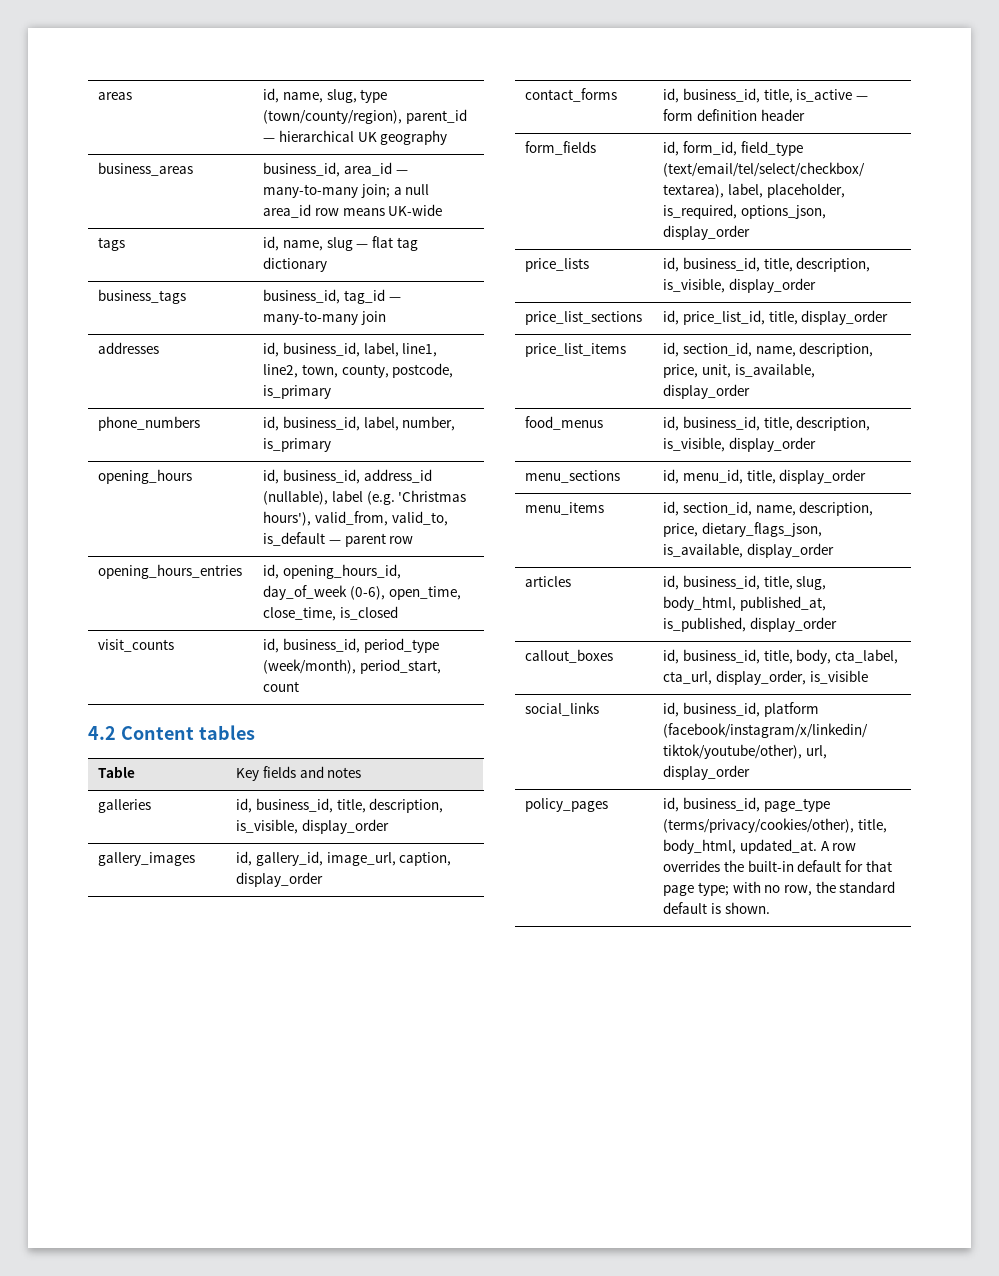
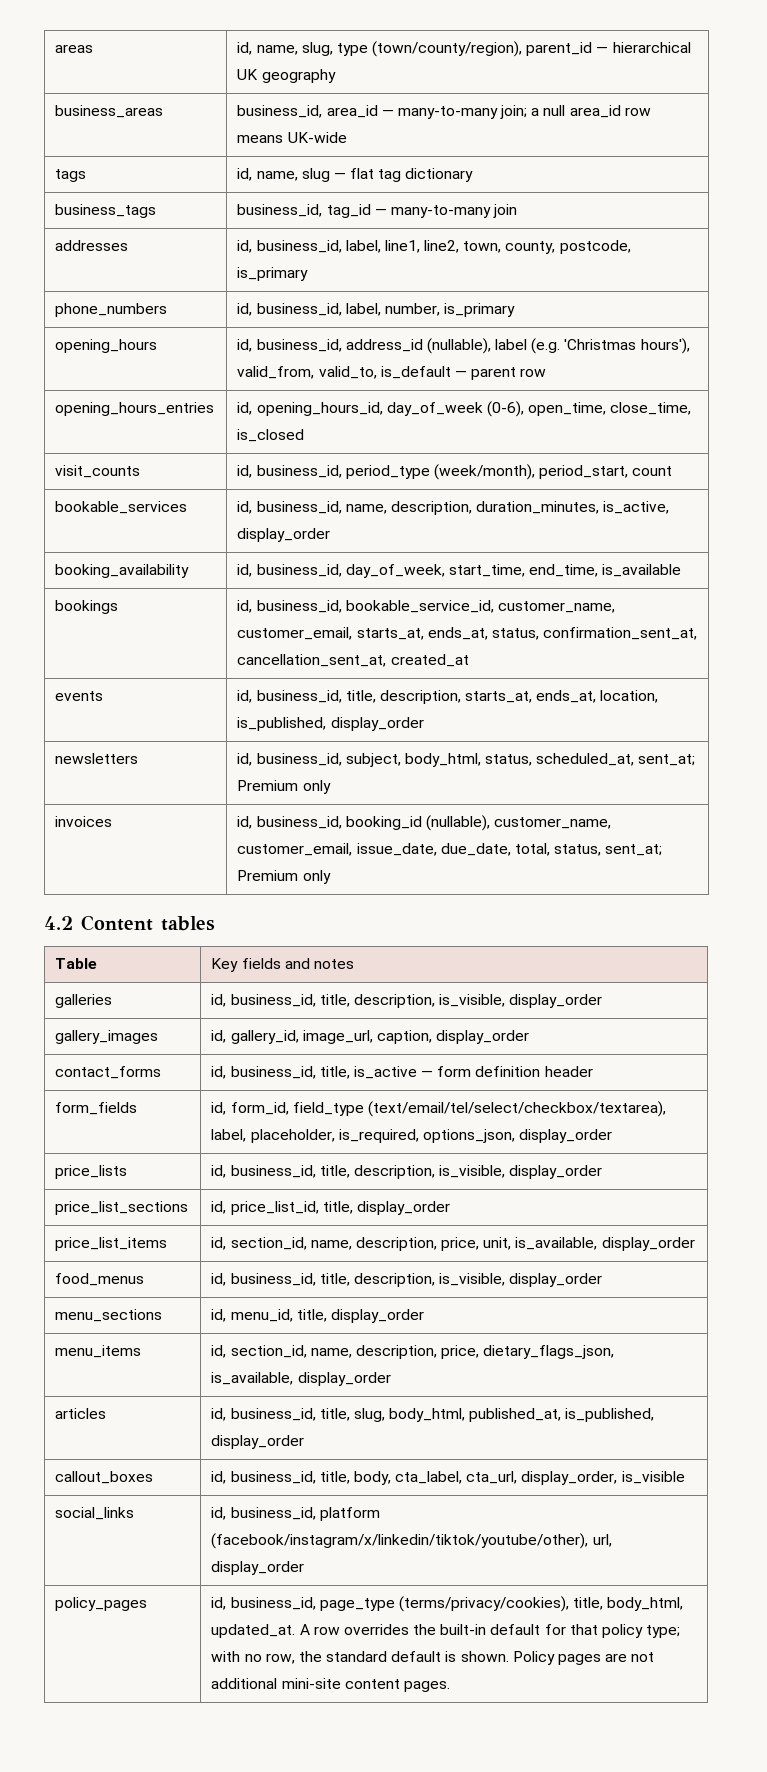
(300, 686) none -> [55,501,188,514] [237,501,670,515] [237,528,331,542] [55,564,190,578] [237,564,682,578] [55,600,119,614] [237,600,615,613] [237,627,698,640] [237,654,469,667] [55,691,104,701] [237,690,659,704] [237,717,424,731] [55,753,139,764] [237,753,696,767] [237,780,331,794] [55,816,113,827] [237,815,612,831] [237,843,663,856] [237,870,331,884] // bookable_services | id, business_id, name, description, duration_minutes, is_active, display_order // booking_availability | id, business_id, day_of_week, start_time, end_time, is_available // bookings | id, business_id, bookable_service_id, customer_name, customer_email, starts_at, ends_at, status, confirmation_sent_at, cancellation_sent_at, created_at // events | id, business_id, title, description, starts_at, ends_at, location, is_published, display_order // newsletters | id, business_id, subject, body_html, status, scheduled_at, sent_at; Premium only // invoices | id, business_id, booking_id (nullable), customer_name, customer_email, issue_date, due_date, total, status, sent_at; Premium only
[663,818,855,833] (terms/privacy/cookies/other), -> [398,1596,569,1612] (terms/privacy/cookies),
[663,885,695,896] page -> [601,1624,643,1638] policy
(770, 908) none -> [512,1651,655,1665] [211,1678,450,1692] Policy pages are not additional mini-site content pages.

